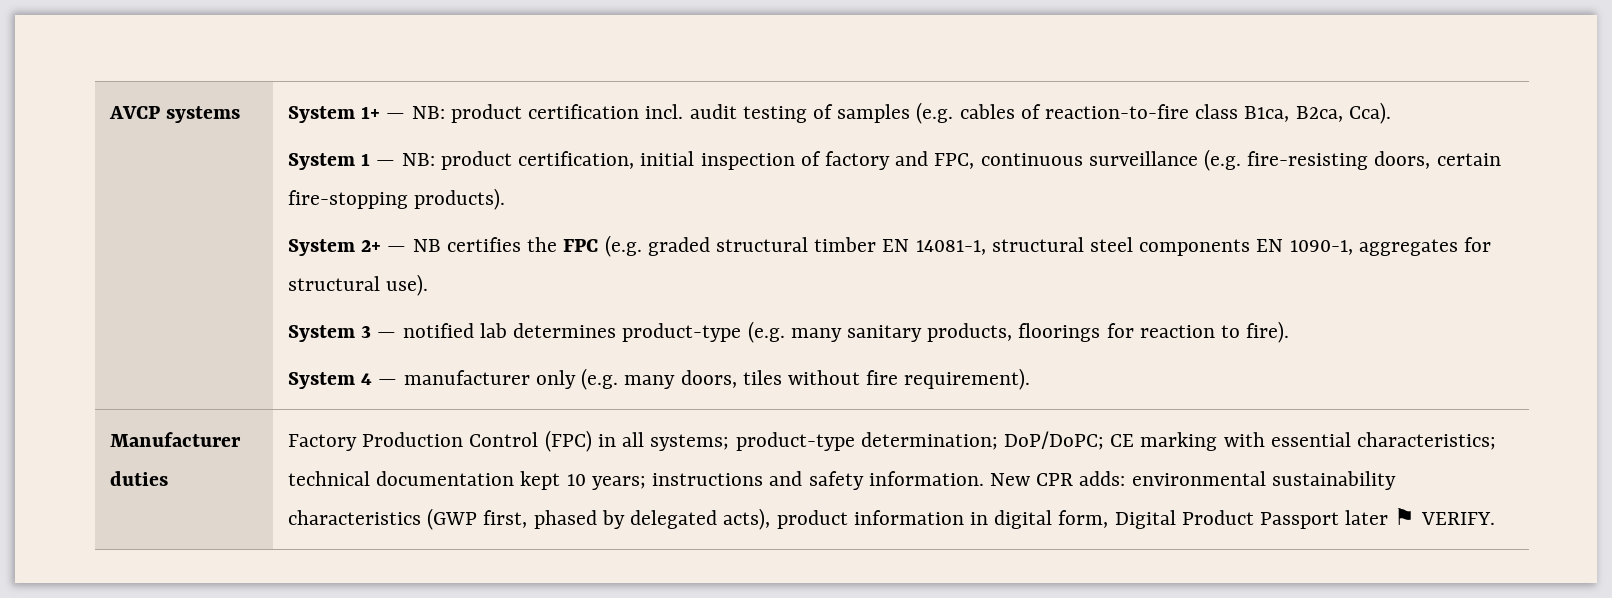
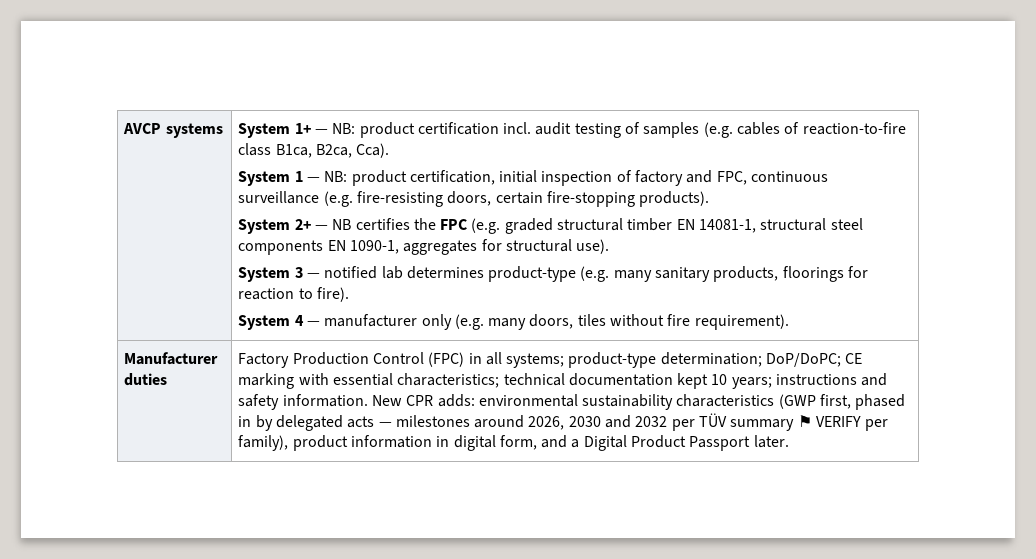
(597, 519) none -> [238,416,252,427] in
[723,508,771,530] acts), -> [347,413,889,431] [238,435,289,451] acts — milestones around 2026, 2030 and 2032 per TÜV summary ⚑ VERIFY per family),
(1109, 519) none -> [541,435,580,448] and a
[1345,508,1495,525] later ⚑ VERIFY. -> [753,435,789,448] later.

